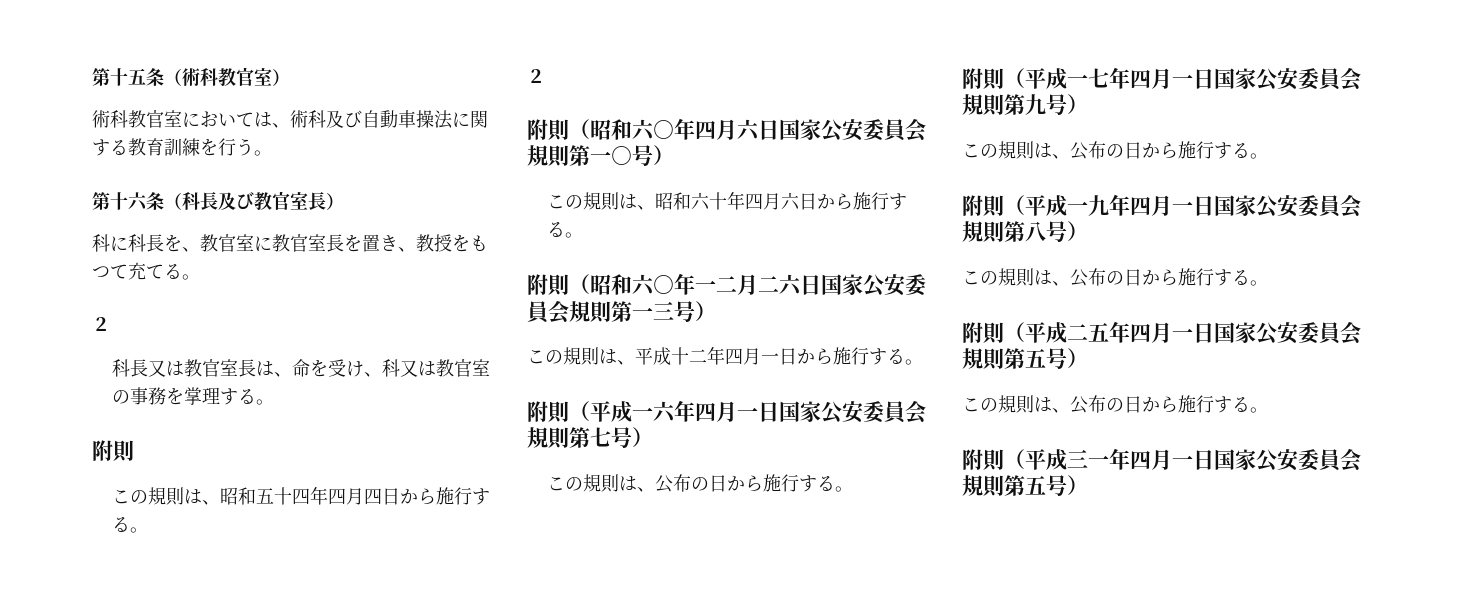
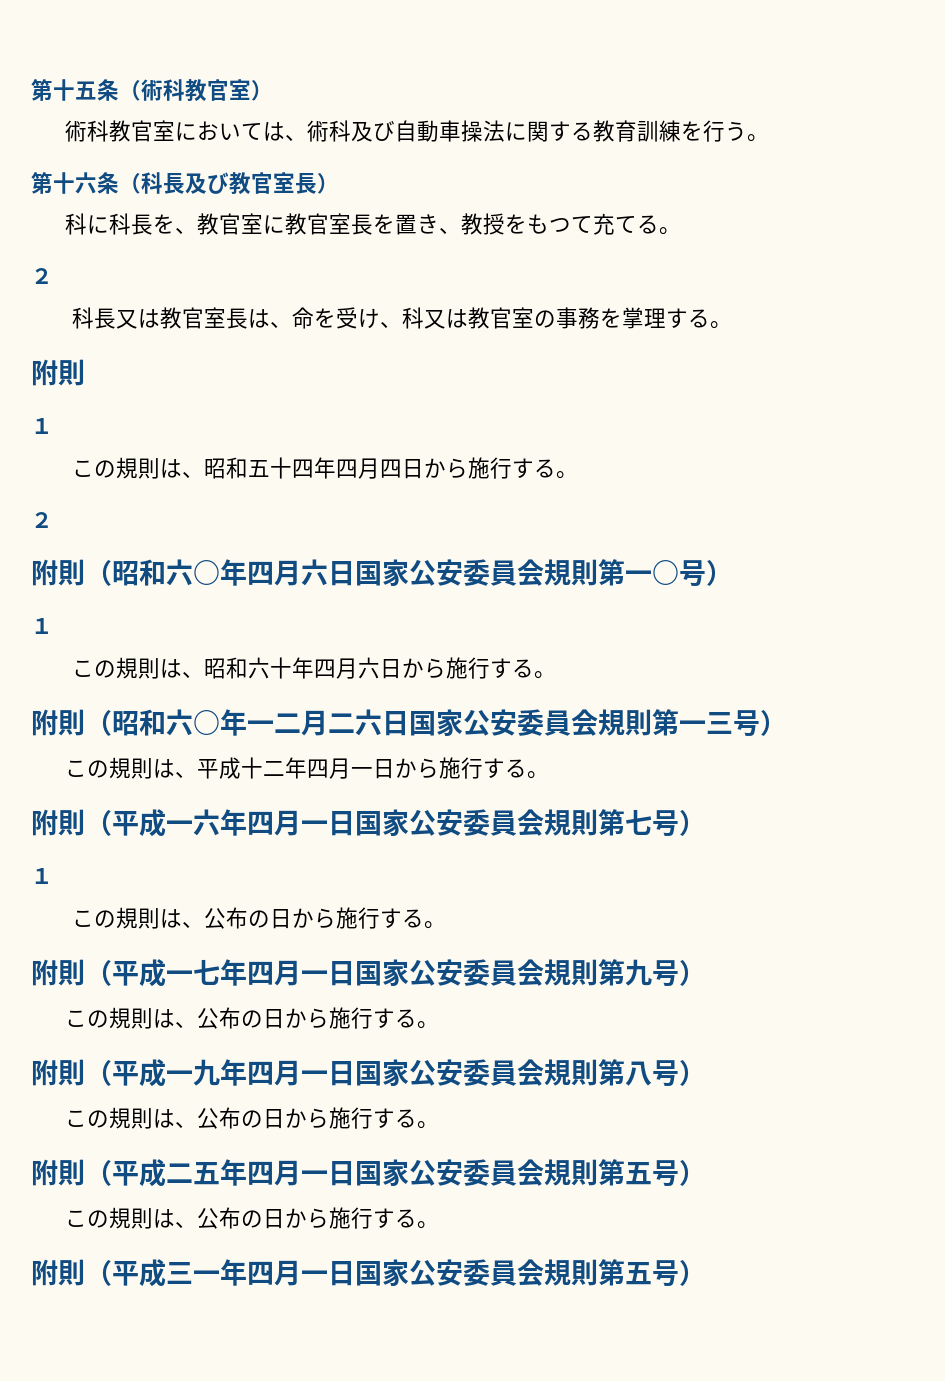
(134, 451) none -> [31,418,53,434] // １
(674, 155) none -> [31,618,53,634] // １
(653, 437) none -> [31,868,53,884] // １

